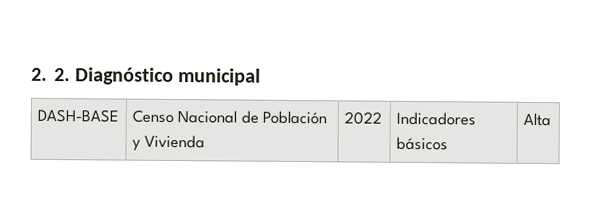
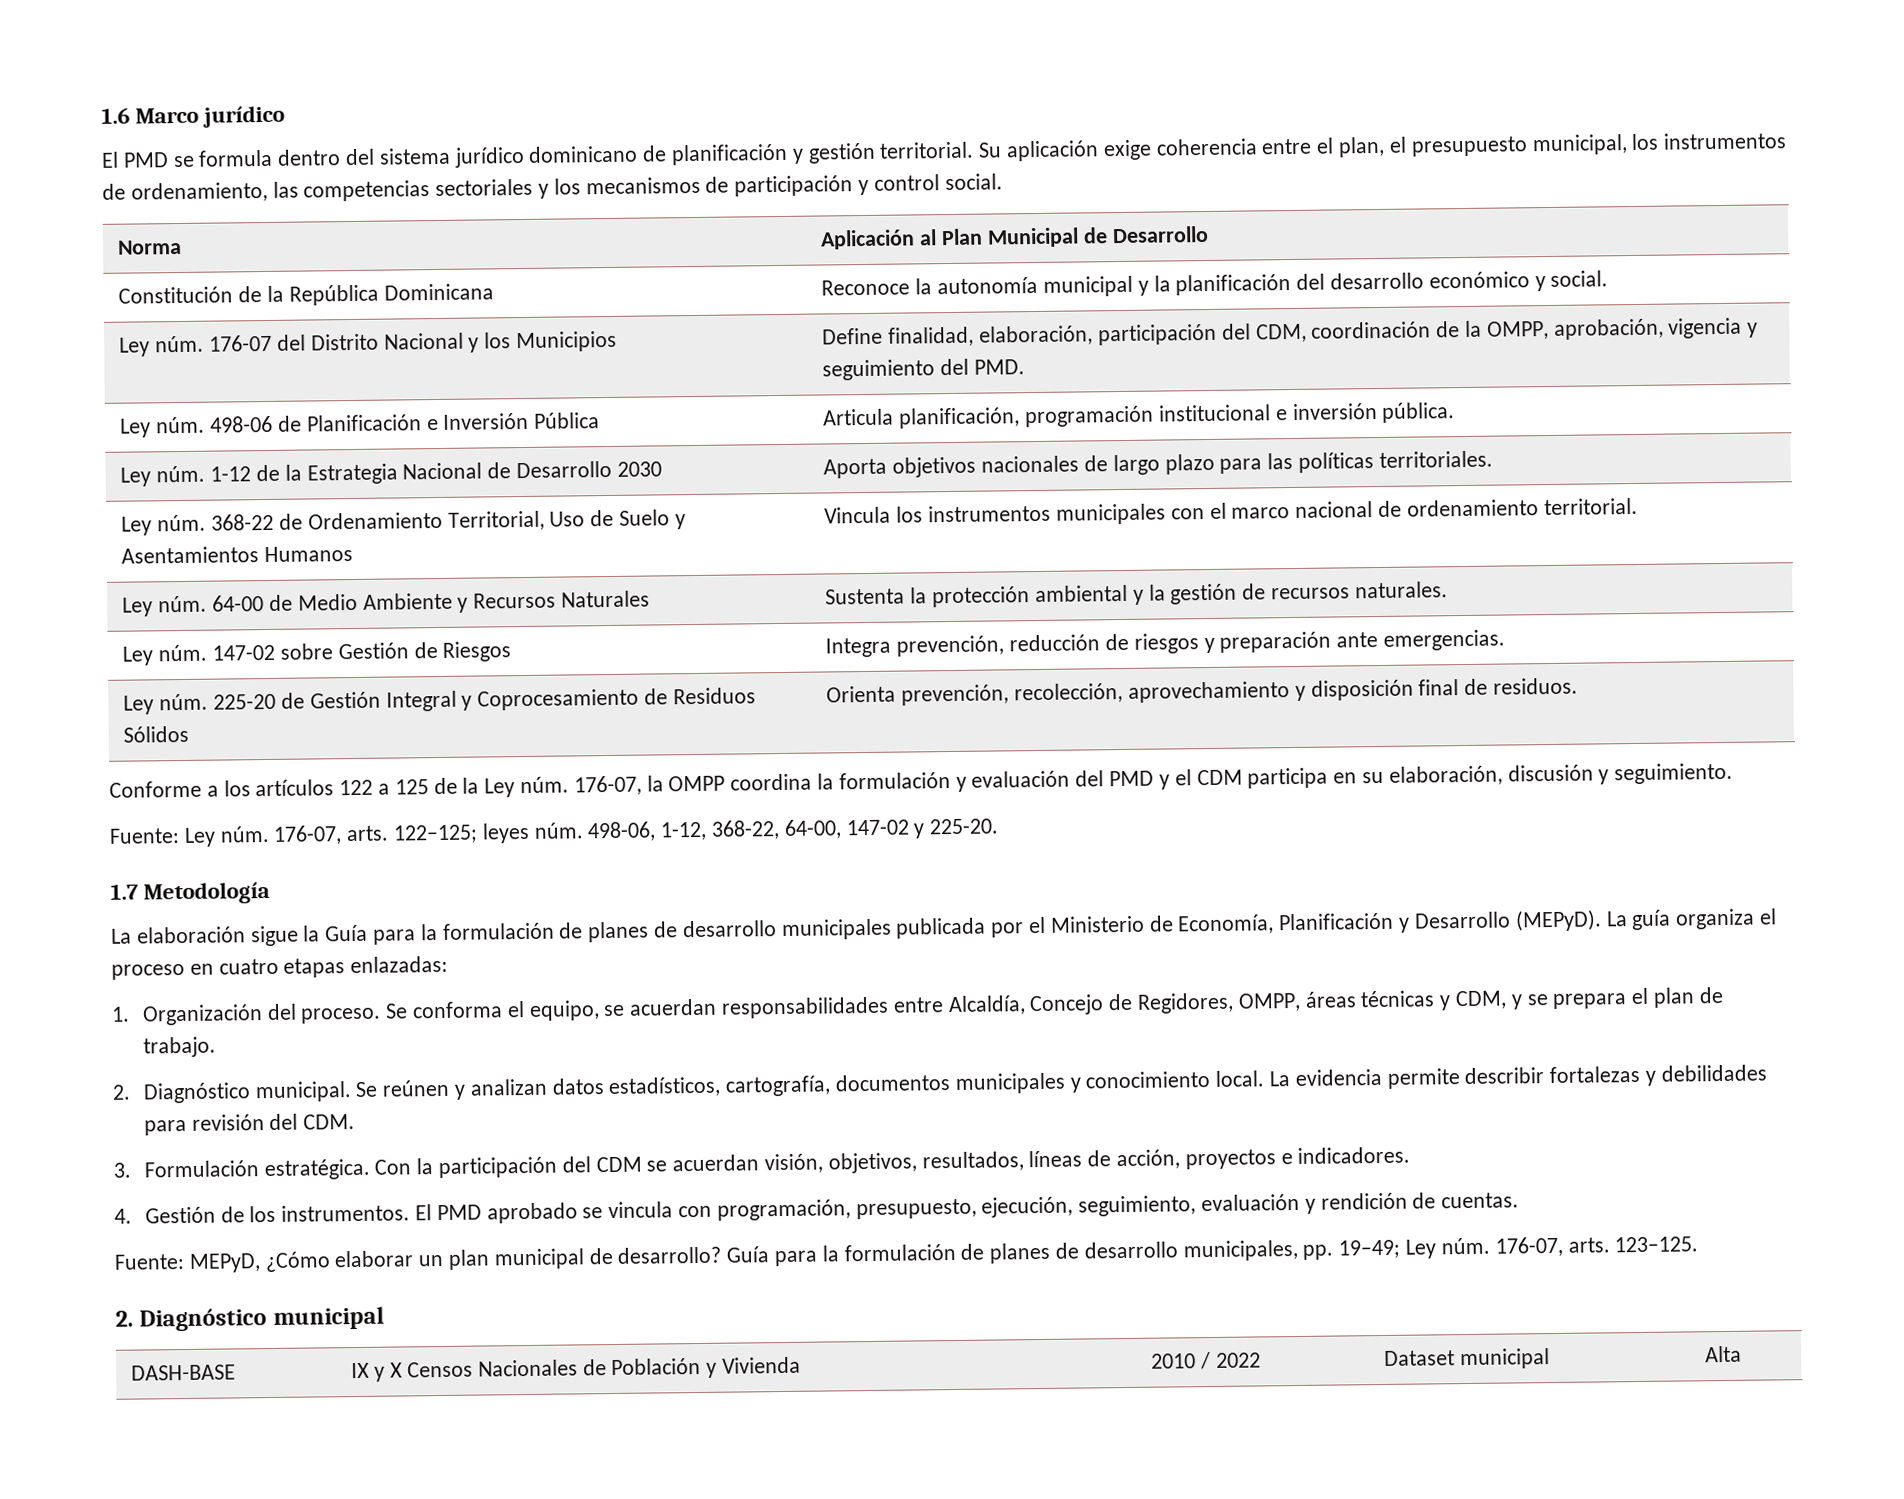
[31,67,47,81] 2. -> [101,105,286,128] [101,132,1788,168] [102,173,1003,203] [117,239,183,255] [820,225,1209,250] [118,283,494,306] [821,270,1609,297] [119,330,617,357] [822,317,1759,347] [822,358,1026,381] [120,412,601,438] [823,402,1456,429] [120,460,662,487] [823,450,1493,479] [121,509,686,536] [121,545,354,564] [824,497,1638,525] [122,590,650,617] [825,581,1448,608] [122,641,512,666] [825,629,1505,658] [123,687,756,715] [123,725,190,743] [826,677,1578,706] [109,762,1734,798] [109,818,999,847] [110,881,271,905] [111,908,1777,947] [111,955,449,980] [111,987,1724,1026] [142,1036,216,1058] [112,1064,1767,1104] [143,1113,356,1136] [113,1146,1411,1181] [114,1192,1520,1224] [114,1236,1699,1273] 1.6 Marco jurídico // El PMD se formula dentro del sistema jurídico dominicano de planificación y gestión territorial. Su aplicación exige coherencia entre el plan, el presupuesto municipal, los instrumentos de ordenamiento, las competencias sectoriales y los mecanismos de participación y control social. // Norma | Aplicación al Plan Municipal de Desarrollo // Constitución de la República Dominicana | Reconoce la autonomía municipal y la planificación del desarrollo económico y social. // Ley núm. 176-07 del Distrito Nacional y los Municipios | Define finalidad, elaboración, participación del CDM, coordinación de la OMPP, aprobación, vigencia y seguimiento del PMD. // Ley núm. 498-06 de Planificación e Inversión Pública | Articula planificación, programación institucional e inversión pública. // Ley núm. 1-12 de la Estrategia Nacional de Desarrollo 2030 | Aporta objetivos nacionales de largo plazo para las políticas territoriales. // Ley núm. 368-22 de Ordenamiento Territorial, Uso de Suelo y Asentamientos Humanos | Vincula los instrumentos municipales con el marco nacional de ordenamiento territorial. // Ley núm. 64-00 de Medio Ambiente y Recursos Naturales | Sustenta la protección ambiental y la gestión de recursos naturales. // Ley núm. 147-02 sobre Gestión de Riesgos | Integra prevención, reducción de riesgos y preparación ante emergencias. // Ley núm. 225-20 de Gestión Integral y Coprocesamiento de Residuos Sólidos | Orienta prevención, recolección, aprovechamiento y disposición final de residuos. // Conforme a los artículos 122 a 125 de la Ley núm. 176-07, la OMPP coordina la formulación y evaluación del PMD y el CDM participa en su elaboración, discusión y seguimiento. // Fuente: Ley núm. 176-07, arts. 122–125; leyes núm. 498-06, 1-12, 368-22, 64-00, 147-02 y 225-20. // 1.7 Metodología // La elaboración sigue la Guía para la formulación de planes de desarrollo municipales publicada por el Ministerio de Economía, Planificación y Desarrollo (MEPyD). La guía organiza el proceso en cuatro etapas enlazadas: // 1. Organización del proceso. Se conforma el equipo, se acuerdan responsabilidades entre Alcaldía, Concejo de Regidores, OMPP, áreas técnicas y CDM, y se prepara el plan de trabajo. // 2. Diagnóstico municipal. Se reúnen y analizan datos estadísticos, cartografía, documentos municipales y conocimiento local. La evidencia permite describir fortalezas y debilidades para revisión del CDM. // 3. Formulación estratégica. Con la participación del CDM se acuerdan visión, objetivos, resultados, líneas de acción, proyectos e indicadores. // 4. Gestión de los instrumentos. El PMD aprobado se vincula con programación, presupuesto, ejecución, seguimiento, evaluación y rendición de cuentas. // Fuente: MEPyD, ¿Cómo elaborar un plan municipal de desarrollo? Guía para la formulación de planes de desarrollo municipales, pp. 19–49; Ley núm. 176-07, arts. 123–125. //
[131,109,238,124] Censo Nacional -> [351,1359,578,1382] IX y X Censos Nacionales
(206, 141) none -> [1151,1352,1212,1370] 2010 /
[395,111,476,126] [395,136,448,151] Indicadores básicos -> [1384,1348,1551,1370] Dataset municipal

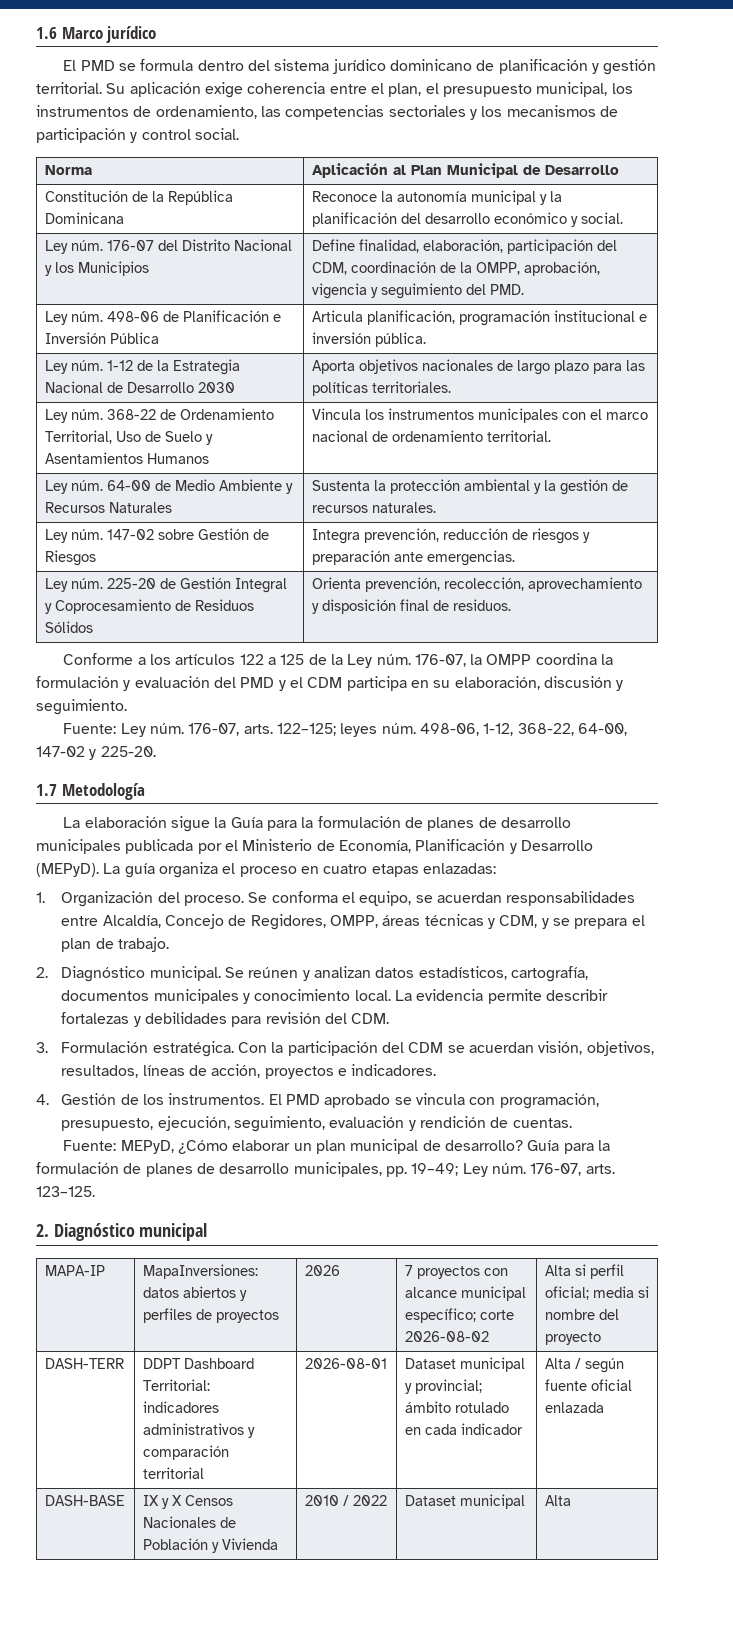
(384, 1318) none -> [44,1265,105,1276] [142,1264,258,1279] [142,1286,247,1301] [142,1308,279,1323] [304,1265,340,1276] [404,1265,508,1279] [404,1286,526,1301] [404,1308,514,1323] [404,1331,489,1342] [544,1264,624,1279] [544,1286,649,1300] [544,1309,619,1320] [544,1332,601,1345] [44,1358,124,1369] [142,1358,254,1369] [142,1379,210,1391] [142,1401,219,1413] [142,1423,255,1438] [142,1445,229,1460] [142,1467,204,1479] [304,1358,387,1369] [404,1357,525,1372] [404,1379,482,1394] [404,1401,509,1413] [404,1423,523,1435] [544,1358,624,1373] [544,1379,632,1391] [544,1402,604,1413] // MAPA-IP | MapaInversiones: datos abiertos y perfiles de proyectos | 2026 | 7 proyectos con alcance municipal específico; corte 2026-08-02 | Alta si perfil oficial; media si nombre del proyecto // DASH-TERR | DDPT Dashboard Territorial: indicadores administrativos y comparación territorial | 2026-08-01 | Dataset municipal y provincial; ámbito rotulado en cada indicador | Alta / según fuente oficial enlazada

